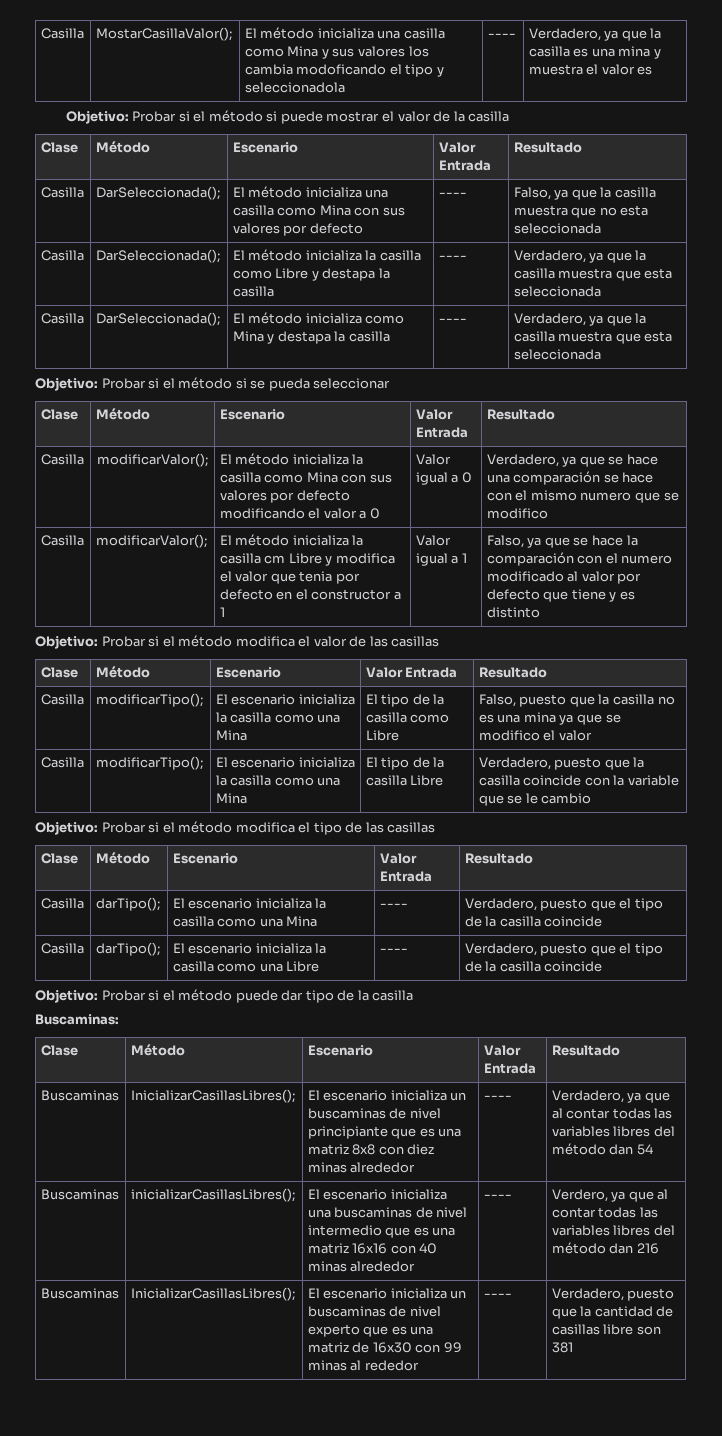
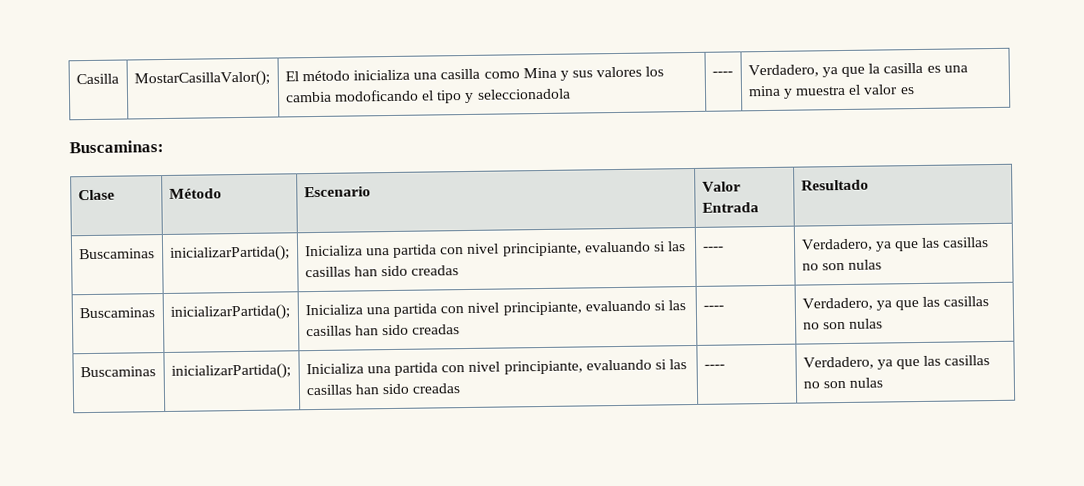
[65,110,510,124] [40,142,78,153] [95,141,150,153] [232,142,298,153] [438,142,476,153] [438,160,491,171] [513,142,582,153] [40,187,84,198] [95,186,220,200] [232,186,389,198] [232,205,405,216] [232,223,363,236] [438,192,467,197] [513,187,656,200] [513,205,649,218] [513,223,601,234] [40,250,84,261] [95,249,220,263] [232,249,421,261] [232,268,390,281] [232,286,274,297] [438,255,467,260] [513,250,647,263] [513,268,673,281] [513,286,601,297] [40,313,84,324] [95,312,220,326] [232,312,405,324] [232,331,390,344] [438,318,467,323] [513,313,647,326] [513,331,673,344] [513,349,601,360] [35,377,391,391] [40,409,78,420] [95,408,150,420] [219,409,285,420] [415,409,453,420] [415,427,468,438] [486,409,555,420] [40,454,84,465] [97,453,208,467] [219,453,364,465] [219,472,392,483] [219,490,350,503] [219,508,380,519] [415,454,451,465] [415,472,472,485] [486,454,658,467] [486,471,654,485] [486,490,679,503] [486,508,548,519] [40,535,84,546] [95,534,207,548] [219,534,364,546] [219,553,395,566] [219,571,360,584] [219,589,401,600] [219,607,225,617] [415,535,451,546] [415,553,467,566] [486,535,638,548] [486,552,673,566] [486,571,642,584] [486,589,635,602] [486,607,540,618] [35,635,440,649] [40,667,78,678] [95,666,150,678] [215,667,281,678] [365,667,458,678] [478,667,547,678] [40,694,84,705] [95,693,203,707] [215,694,355,705] [215,712,341,723] [215,730,247,741] [365,694,445,707] [365,712,450,723] [365,730,399,741] [478,694,675,707] [478,712,621,725] [478,730,592,741] [40,757,84,768] [95,756,203,770] [215,757,355,768] [215,775,341,786] [215,793,247,804] [365,757,445,770] [365,775,444,786] [478,757,645,770] [478,775,679,786] [478,793,592,806] [35,821,436,835] [40,853,78,864] [95,852,150,864] [172,853,238,864] [379,853,417,864] [379,871,432,882] [464,853,533,864] [40,898,84,909] [95,897,160,911] [172,898,327,909] [172,916,318,927] [379,903,408,908] [464,898,663,911] [464,916,603,927] [40,943,84,954] [95,942,160,956] [172,943,327,954] [172,961,320,972] [379,948,408,953] [464,943,663,956] [464,961,603,972] [35,989,414,1003] // Objetivo: Probar si el método si puede mostrar el valor de la casilla // Clase | Método | Escenario | Valor Entrada | Resultado // Casilla | DarSeleccionada(); | El método inicializa una casilla como Mina con sus valores por defecto | ---- | Falso, ya que la casilla muestra que no esta seleccionada // Casilla | DarSeleccionada(); | El método inicializa la casilla como Libre y destapa la casilla | ---- | Verdadero, ya que la casilla muestra que esta seleccionada // Casilla | DarSeleccionada(); | El método inicializa como Mina y destapa la casilla | ---- | Verdadero, ya que la casilla muestra que esta seleccionada // Objetivo: Probar si el método si se pueda seleccionar // Clase | Método | Escenario | Valor Entrada | Resultado // Casilla | modificarValor(); | El método inicializa la casilla como Mina con sus valores por defecto modificando el valor a 0 | Valor igual a 0 | Verdadero, ya que se hace una comparación se hace con el mismo numero que se modifico // Casilla | modificarValor(); | El método inicializa la casilla cm Libre y modifica el valor que tenia por defecto en el constructor a 1 | Valor igual a 1 | Falso, ya que se hace la comparación con el numero modificado al valor por defecto que tiene y es distinto // Objetivo: Probar si el método modifica el valor de las casillas // Clase | Método | Escenario | Valor Entrada | Resultado // Casilla | modificarTipo(); | El escenario inicializa la casilla como una Mina | El tipo de la casilla como Libre | Falso, puesto que la casilla no es una mina ya que se modifico el valor // Casilla | modificarTipo(); | El escenario inicializa la casilla como una Mina | El tipo de la casilla Libre | Verdadero, puesto que la casilla coincide con la variable que se le cambio // Objetivo: Probar si el método modifica el tipo de las casillas // Clase | Método | Escenario | Valor Entrada | Resultado // Casilla | darTipo(); | El escenario inicializa la casilla como una Mina | ---- | Verdadero, puesto que el tipo de la casilla coincide // Casilla | darTipo(); | El escenario inicializa la casilla como una Libre | ---- | Verdadero, puesto que el tipo de la casilla coincide // Objetivo: Probar si el método puede dar tipo de la casilla -> (915, 91) none
[130,1089,295,1103] [307,1090,467,1101] [307,1108,441,1119] [307,1126,462,1139] [307,1144,435,1155] [307,1162,416,1173] [483,1095,512,1100] [551,1090,670,1103] [551,1108,673,1119] [551,1126,675,1137] [551,1143,653,1155] [40,1189,119,1200] [130,1188,295,1202] [307,1189,447,1200] [307,1207,468,1218] [307,1225,456,1238] [307,1243,438,1254] [307,1261,416,1272] [483,1194,512,1199] [551,1189,669,1202] [551,1207,658,1218] [551,1225,675,1236] [551,1242,659,1254] [40,1288,119,1299] [130,1287,295,1301] [307,1288,467,1299] [307,1306,441,1317] [307,1324,434,1337] [307,1342,462,1353] [307,1360,419,1371] [483,1293,512,1298] [551,1288,675,1301] [551,1306,674,1319] [551,1324,661,1335] [551,1342,573,1353] InicializarCasillasLibres(); | El escenario inicializa un buscaminas de nivel principiante que es una matriz 8x8 con diez minas alrededor | ---- | Verdadero, ya que al contar todas las variables libres del método dan 54 // Buscaminas | inicializarCasillasLibres(); | El escenario inicializa una buscaminas de nivel intermedio que es una matriz 16x16 con 40 minas alrededor | ---- | Verdero, ya que al contar todas las variables libres del método dan 216 // Buscaminas | InicializarCasillasLibres(); | El escenario inicializa un buscaminas de nivel experto que es una matriz de 16x30 con 99 minas al rededor | ---- | Verdadero, puesto que la cantidad de casillas libre son 381 -> [169,245,290,262] [304,241,687,258] [304,265,460,278] [702,246,724,251] [800,237,990,252] [801,259,882,271] [78,307,155,319] [169,304,290,321] [304,300,687,317] [305,324,461,337] [702,305,724,310] [801,296,990,311] [802,318,883,330] [79,366,156,378] [170,363,291,380] [305,359,688,376] [305,383,461,396] [703,364,725,369] [802,355,991,370] [802,377,883,389] inicializarPartida(); | Inicializa una partida con nivel principiante, evaluando si las casillas han sido creadas | ---- | Verdadero, ya que las casillas no son nulas // Buscaminas | inicializarPartida(); | Inicializa una partida con nivel principiante, evaluando si las casillas han sido creadas | ---- | Verdadero, ya que las casillas no son nulas // Buscaminas | inicializarPartida(); | Inicializa una partida con nivel principiante, evaluando si las casillas han sido creadas | ---- | Verdadero, ya que las casillas no son nulas

